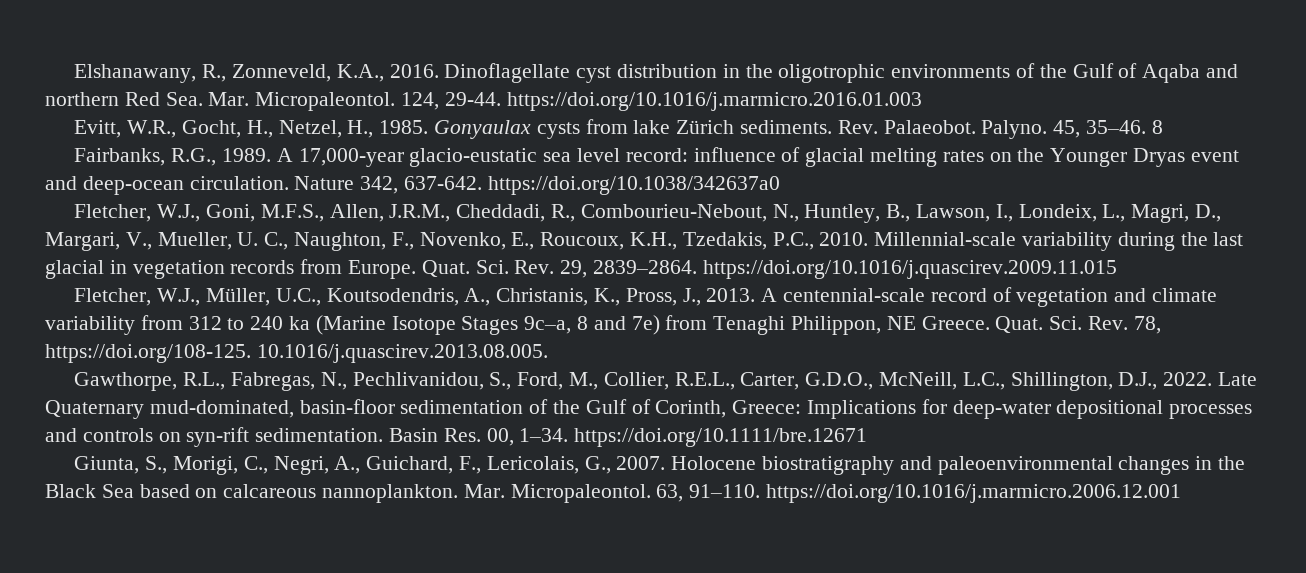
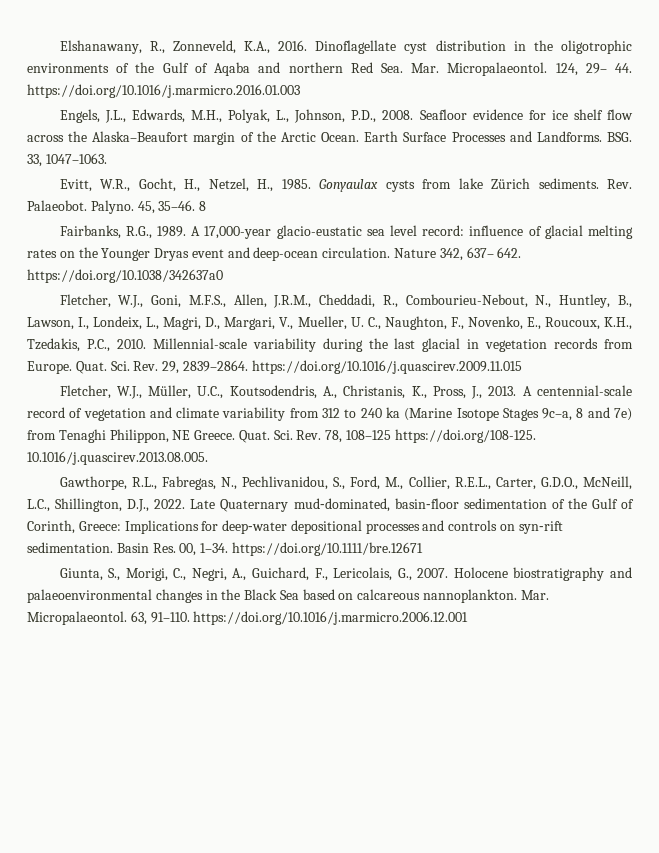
[255,92,922,111] Micropaleontol. 124, 29-44. https://doi.org/10.1016/j.marmicro.2016.01.003 -> [447,62,632,76] [27,84,300,98] [59,109,633,123] [27,131,632,145] [27,153,107,167] Micropalaeontol. 124, 29– 44. https://doi.org/10.1016/j.marmicro.2016.01.003 // Engels, J.L., Edwards, M.H., Polyak, L., Johnson, P.D., 2008. Seafloor evidence for ice shelf flow across the Alaska–Beaufort margin of the Arctic Ocean. Earth Surface Processes and Landforms. BSG. 33, 1047–1063.
[404,176,483,190] 637-642. -> [466,247,522,258] 637– 642.
(1161, 325) none -> [346,430,392,440] 108–125
[937,456,1113,475] paleoenvironmental -> [27,589,152,603] palaeoenvironmental
[510,484,651,503] Micropaleontol. -> [27,611,127,625] Micropalaeontol.

